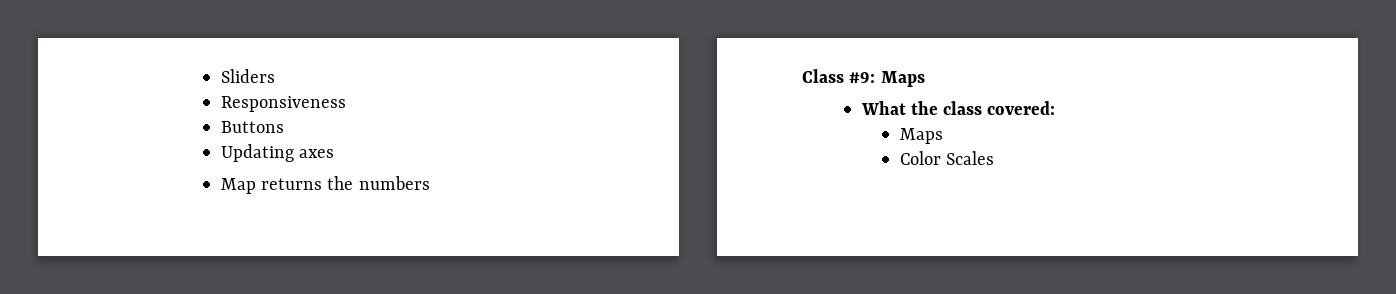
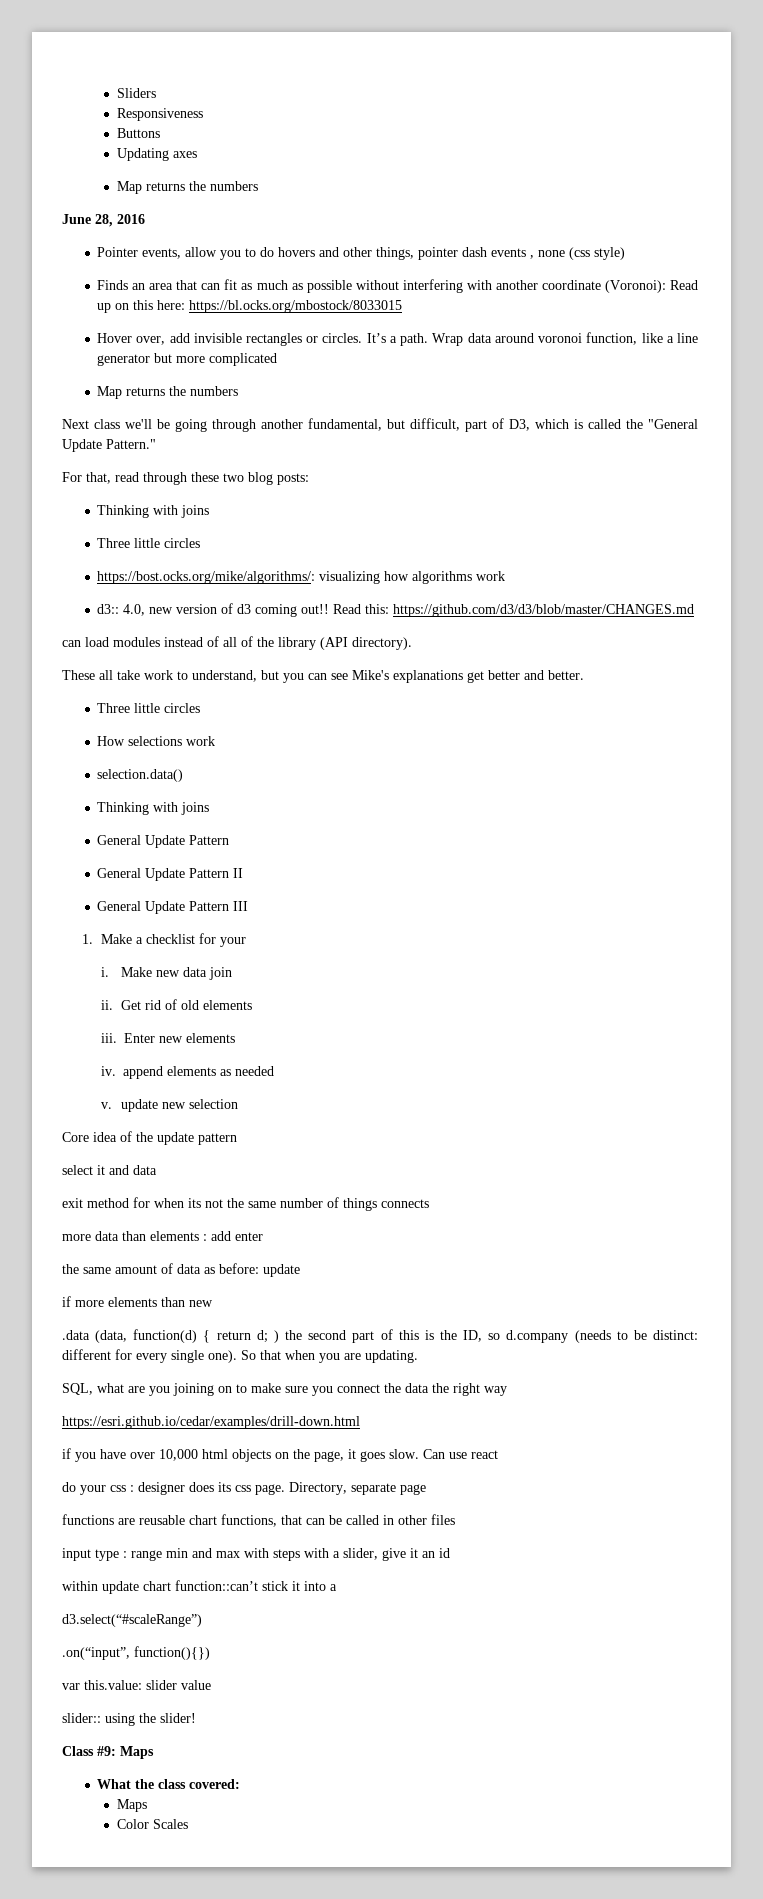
(430, 183) none -> [62,214,145,227] [97,247,626,260] [97,279,698,293] [97,300,403,313] [97,332,698,346] [97,353,278,366] [97,386,239,399] [62,418,698,432] [62,439,156,452] [62,472,309,485] [97,505,210,518] [97,538,201,548] [97,571,506,584] [97,603,695,617] [62,636,412,650] [62,670,584,683] [97,703,201,713] [97,736,216,746] [97,769,184,782] [97,802,210,815] [97,835,230,848] [97,868,244,881] [97,901,249,914] [81,933,247,947] [101,967,233,980] [101,999,253,1010] [101,1033,236,1043] [101,1066,275,1079] [101,1099,239,1112] [62,1131,237,1145] [62,1165,157,1175] [62,1197,429,1211] [62,1231,263,1241] [62,1263,300,1277] [62,1296,213,1307] [62,1329,698,1343] [62,1349,418,1363] [62,1383,507,1396] [62,1416,360,1429] [62,1448,498,1462] [62,1482,426,1495] [62,1514,455,1527] [62,1548,450,1561] [62,1580,337,1594] [62,1614,202,1627] [62,1646,210,1660] [62,1680,211,1690] [62,1713,196,1726] // June 28, 2016 // Pointer events, allow you to do hovers and other things, pointer dash events , none (css style) // Finds an area that can fit as much as possible without interfering with another coordinate (Voronoi): Read up on this here: https://bl.ocks.org/mbostock/8033015 // Hover over, add invisible rectangles or circles. It’s a path. Wrap data around voronoi function, like a line generator but more complicated // Map returns the numbers // Next class we'll be going through another fundamental, but difficult, part of D3, which is called the "General Update Pattern." // For that, read through these two blog posts: // Thinking with joins // Three little circles // https://bost.ocks.org/mike/algorithms/: visualizing how algorithms work // d3:: 4.0, new version of d3 coming out!! Read this: https://github.com/d3/d3/blob/master/CHANGES.md // can load modules instead of all of the library (API directory). // These all take work to understand, but you can see Mike's explanations get better and better. // Three little circles // How selections work // selection.data() // Thinking with joins // General Update Pattern // General Update Pattern II // General Update Pattern III // 1. Make a checklist for your // i. Make new data join // ii. Get rid of old elements // iii. Enter new elements // iv. append elements as needed // v. update new selection // Core idea of the update pattern // select it and data // exit method for when its not the same number of things connects // more data than elements : add enter // the same amount of data as before: update // if more elements than new // .data (data, function(d) { return d; ) the second part of this is the ID, so d.company (needs to be distinct: different for every single one). So that when you are updating. // SQL, what are you joining on to make sure you connect the data the right way // https://esri.github.io/cedar/examples/drill-down.html // if you have over 10,000 html objects on the page, it goes slow. Can use react // do your css : designer does its css page. Directory, separate page // functions are reusable chart functions, that can be called in other files // input type : range min and max with steps with a slider, give it an id // within update chart function::can’t stick it into a // d3.select(“#scaleRange”) // .on(“input”, function(){}) // var this.value: slider value // slider:: using the slider!

